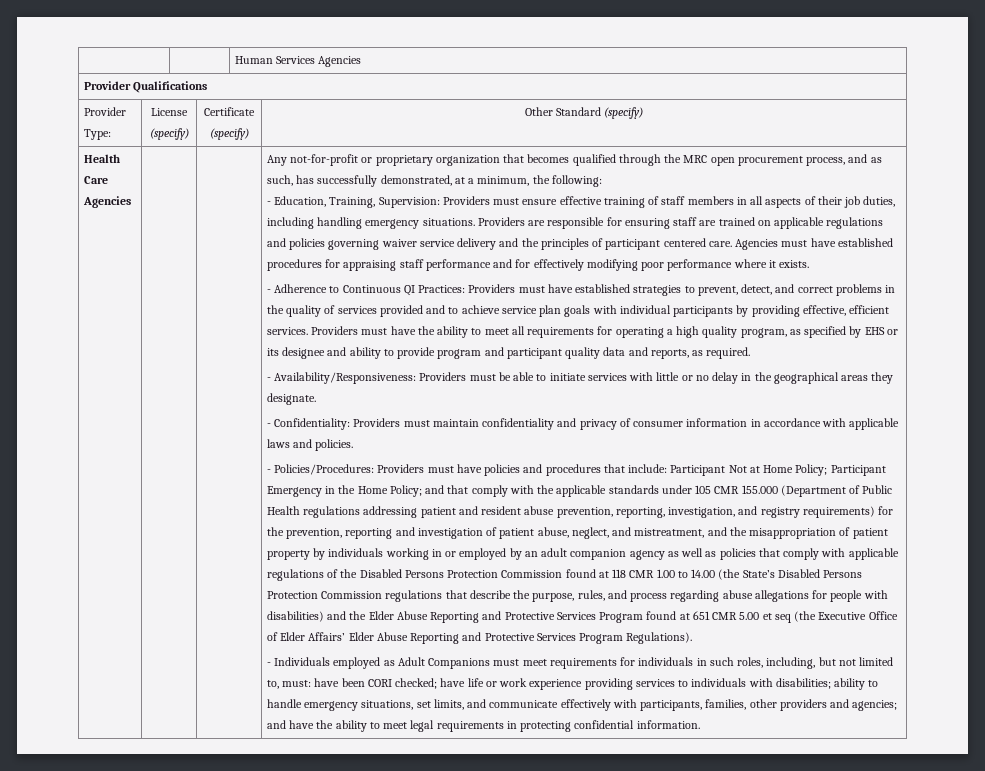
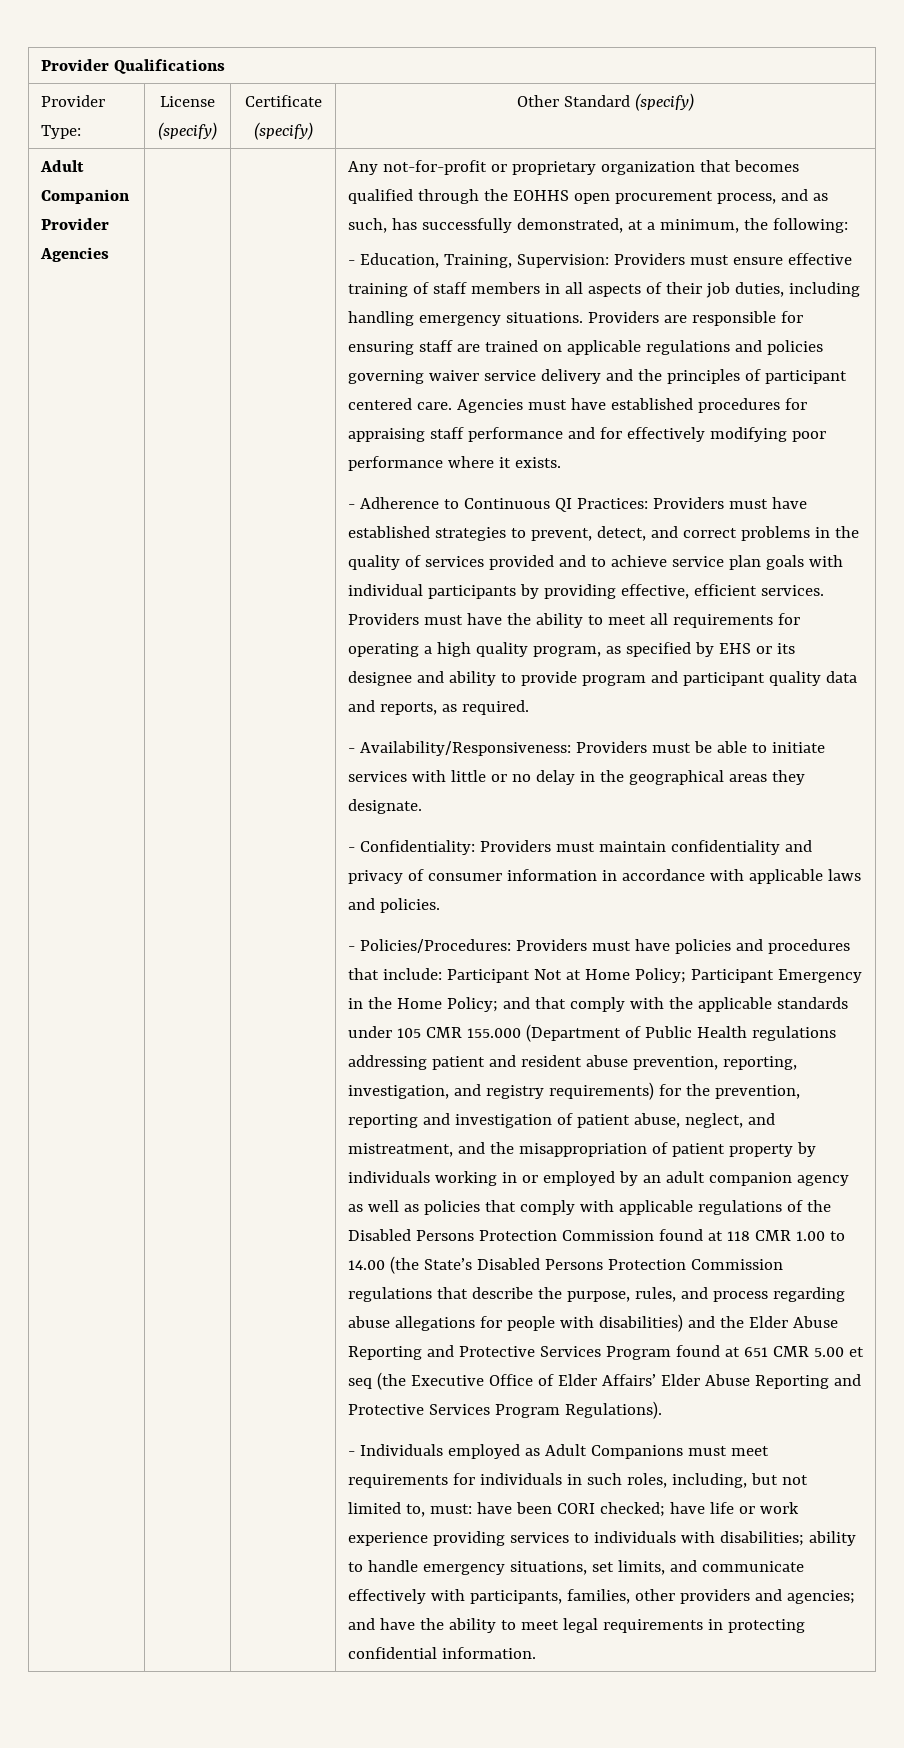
[234,56,362,67] | | Human Services Agencies // -> (40, 65) none
[83,154,120,163] [83,176,108,184] Health Care -> [39,160,84,172] [40,189,130,204] [40,218,109,230] Adult Companion Provider
[683,155,708,163] MRC -> [512,190,569,201] EOHHS

